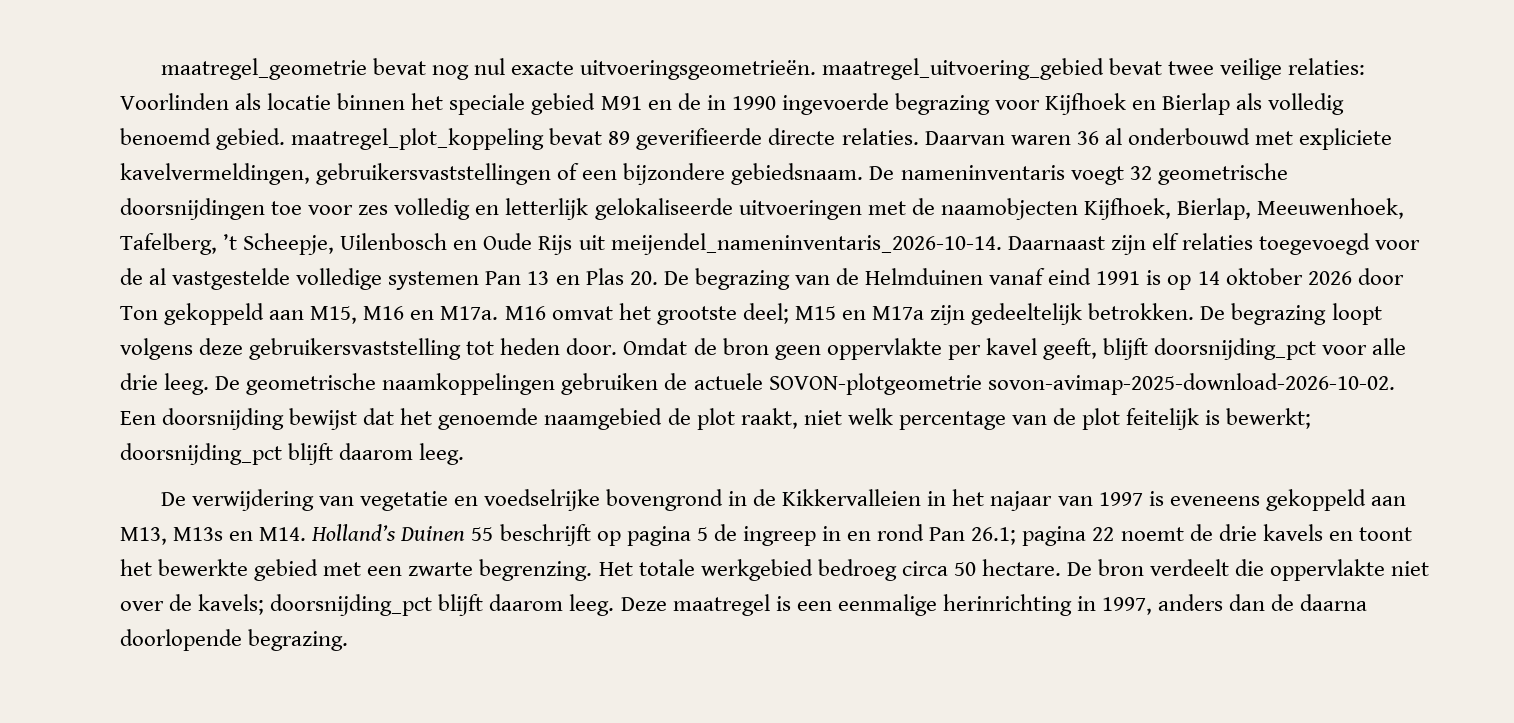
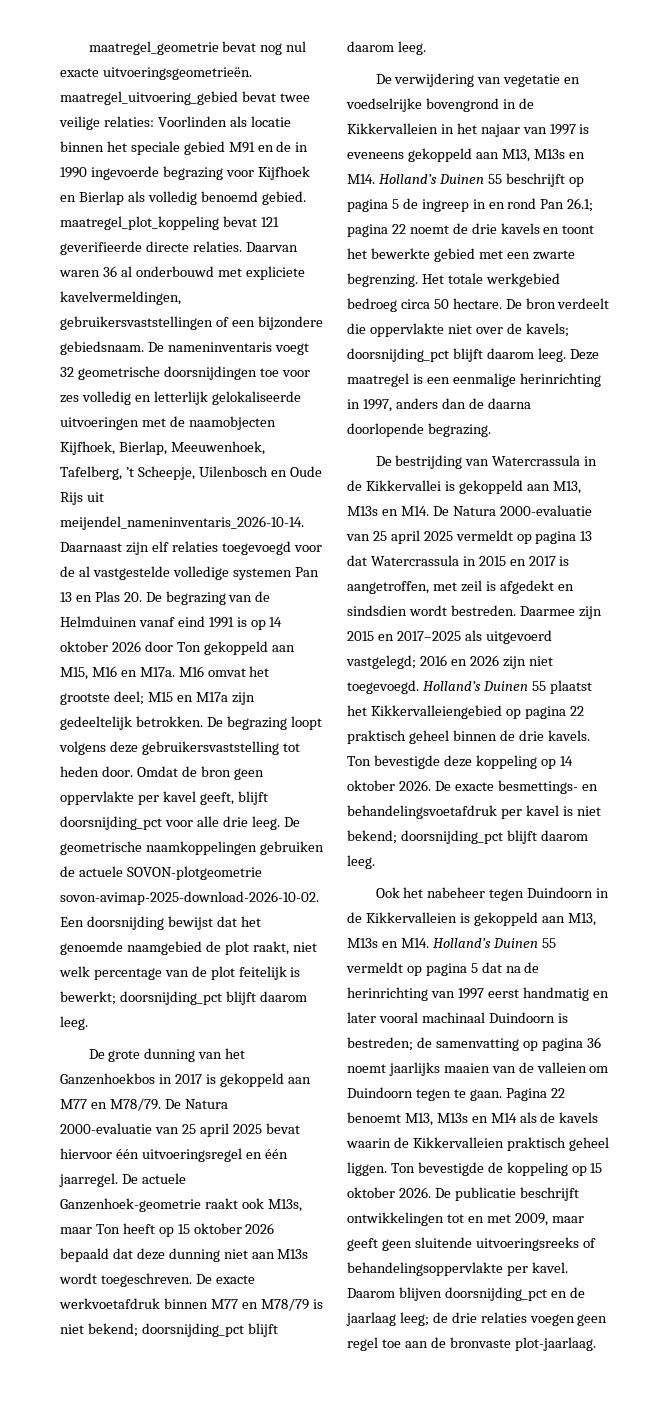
[608,131,631,145] 89 -> [260,217,279,227] 121
(465, 454) none -> [88,1048,246,1062] [60,1073,311,1087] [60,1098,228,1111] [60,1123,300,1137] [60,1148,288,1162] [59,1173,186,1187] [60,1198,302,1212] [60,1223,275,1237] [60,1248,309,1262] [59,1273,255,1287] [59,1298,323,1311] [60,1323,278,1337] [347,41,426,55] // De grote dunning van het Ganzenhoekbos in 2017 is gekoppeld aan M77 en M78/79. De Natura 2000-evaluatie van 25 april 2025 bevat hiervoor één uitvoeringsregel en één jaarregel. De actuele Ganzenhoek-geometrie raakt ook M13s, maar Ton heeft op 15 oktober 2026 bepaald dat deze dunning niet aan M13s wordt toegeschreven. De exacte werkvoetafdruk binnen M77 en M78/79 is niet bekend; doorsnijding_pct blijft daarom leeg.
(349, 640) none -> [375,455,598,469] [347,480,581,494] [347,505,592,516] [346,530,593,544] [347,555,570,566] [347,580,574,594] [347,605,602,619] [347,630,552,644] [346,655,553,669] [347,680,592,694] [347,705,584,719] [347,730,590,744] [347,755,573,769] [347,780,598,794] [347,805,601,819] [347,830,588,844] [347,855,375,869] [375,887,610,901] [347,912,596,926] [347,938,556,948] [346,962,540,976] [347,987,609,1001] [347,1012,568,1023] [347,1037,601,1051] [347,1062,609,1076] [347,1087,565,1101] [347,1112,599,1126] [346,1137,609,1151] [347,1162,603,1176] [347,1187,579,1201] [347,1212,584,1226] [347,1237,596,1251] [347,1262,568,1276] [347,1287,585,1301] [346,1312,608,1326] [347,1337,596,1351] // De bestrijding van Watercrassula in de Kikkervallei is gekoppeld aan M13, M13s en M14. De Natura 2000-evaluatie van 25 april 2025 vermeldt op pagina 13 dat Watercrassula in 2015 en 2017 is aangetroffen, met zeil is afgedekt en sindsdien wordt bestreden. Daarmee zijn 2015 en 2017–2025 als uitgevoerd vastgelegd; 2016 en 2026 zijn niet toegevoegd. Holland’s Duinen 55 plaatst het Kikkervalleiengebied op pagina 22 praktisch geheel binnen de drie kavels. Ton bevestigde deze koppeling op 14 oktober 2026. De exacte besmettings- en behandelingsvoetafdruk per kavel is niet bekend; doorsnijding_pct blijft daarom leeg. // Ook het nabeheer tegen Duindoorn in de Kikkervalleien is gekoppeld aan M13, M13s en M14. Holland’s Duinen 55 vermeldt op pagina 5 dat na de herinrichting van 1997 eerst handmatig en later vooral machinaal Duindoorn is bestreden; de samenvatting op pagina 36 noemt jaarlijks maaien van de valleien om Duindoorn tegen te gaan. Pagina 22 benoemt M13, M13s en M14 als de kavels waarin de Kikkervalleien praktisch geheel liggen. Ton bevestigde de koppeling op 15 oktober 2026. De publicatie beschrijft ontwikkelingen tot en met 2009, maar geeft geen sluitende uitvoeringsreeks of behandelingsoppervlakte per kavel. Daarom blijven doorsnijding_pct en de jaarlaag leeg; de drie relaties voegen geen regel toe aan de bronvaste plot-jaarlaag.

